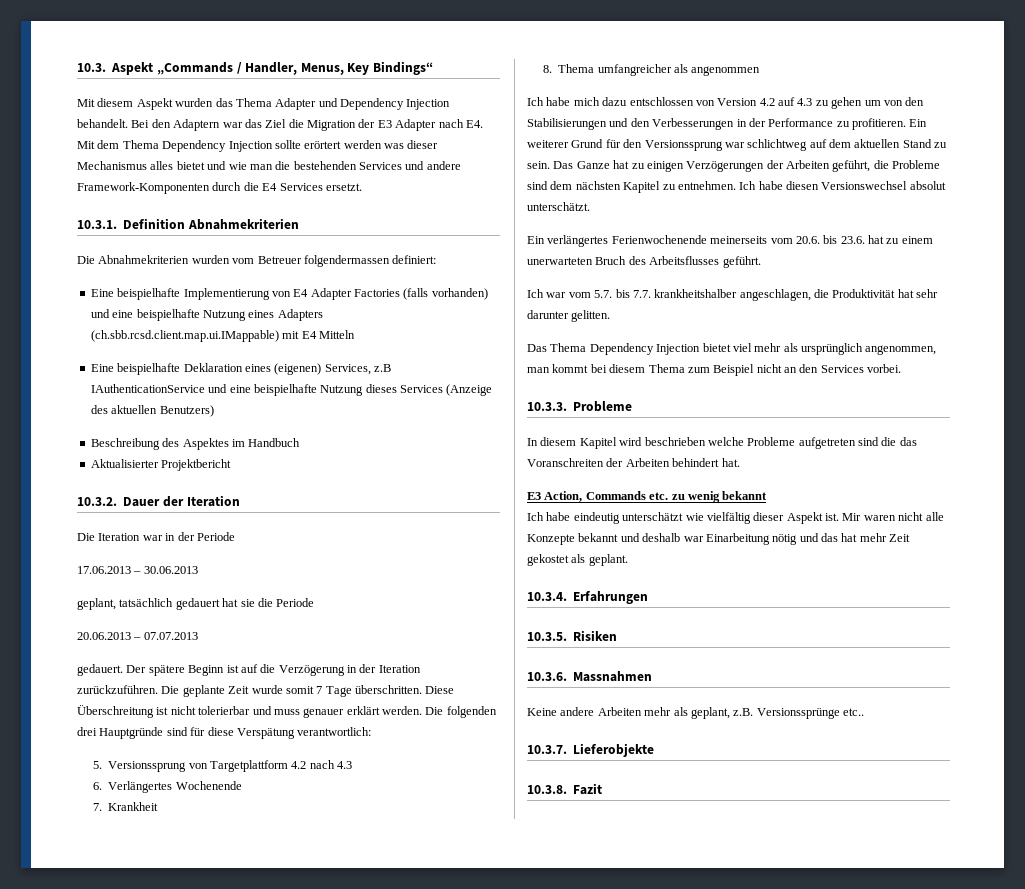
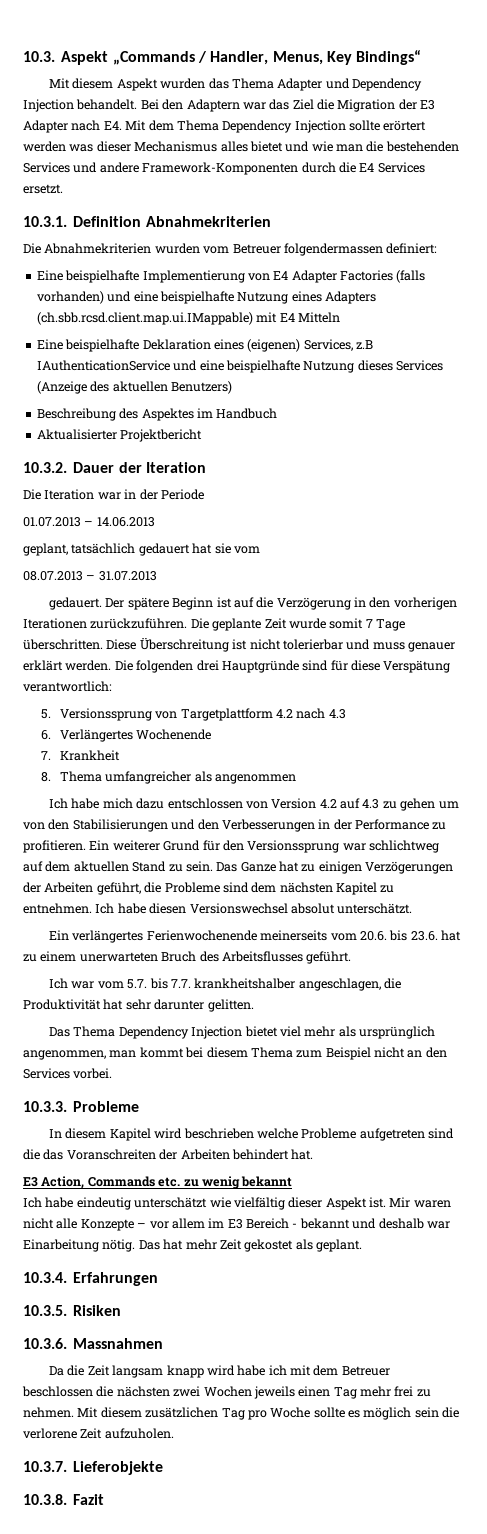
[77,566,198,574] 17.06.2013 – 30.06.2013 -> [23,517,155,527] 01.07.2013 – 14.06.2013
[257,598,315,607] [77,632,198,640] die Periode // 20.06.2013 – 07.07.2013 -> [233,546,260,554] [23,571,157,581] vom // 08.07.2013 – 31.07.2013
[359,664,421,673] der Iteration -> [369,597,457,610] [23,618,87,629] den vorherigen Iterationen
(575, 539) none -> [137,1218,298,1229] – vor allem im E3 Bereich -
[772,533,838,545] nötig und das -> [102,1239,160,1252] nötig. Das
[527,707,864,719] Keine andere Arbeiten mehr als geplant, z.B. Versionssprünge etc.. -> [49,1365,390,1378] [22,1386,431,1399] [23,1407,460,1420] [23,1428,174,1439] Da die Zeit langsam knapp wird habe ich mit dem Betreuer beschlossen die nächsten zwei Wochen jeweils einen Tag mehr frei zu nehmen. Mit diesem zusätzlichen Tag pro Woche sollte es möglich sein die verlorene Zeit aufzuholen.

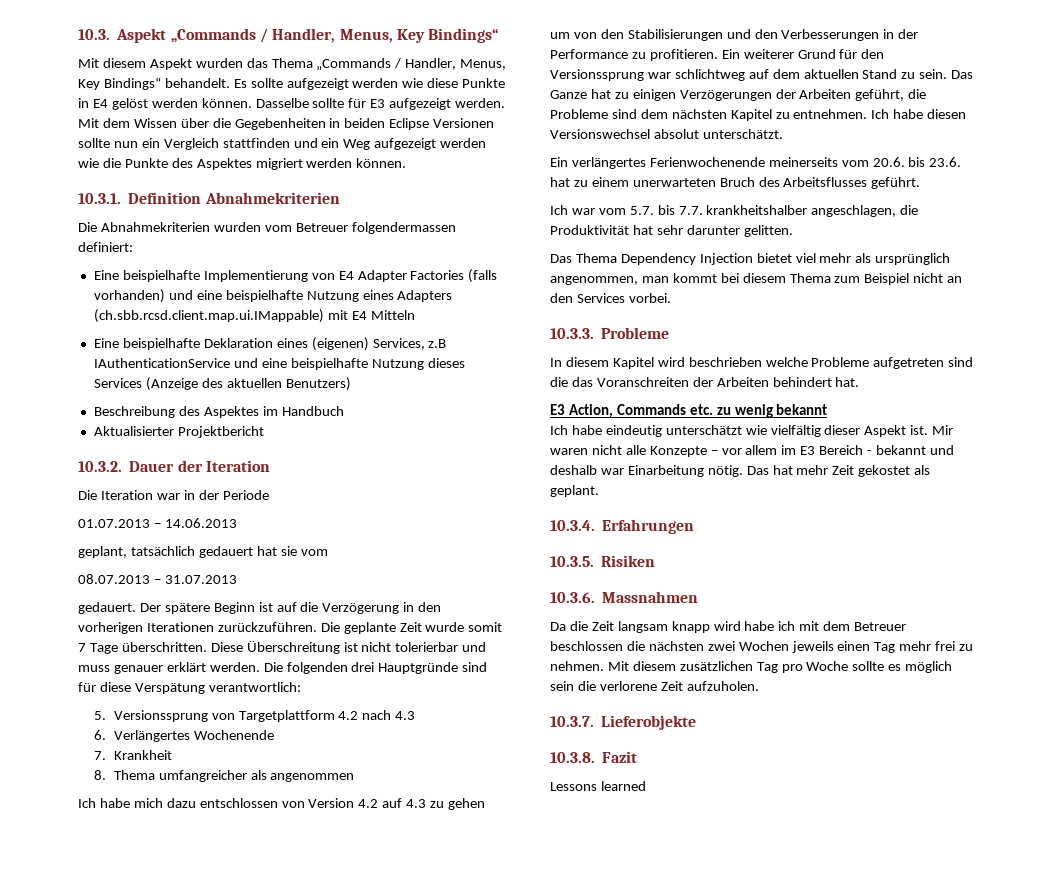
[277,78,423,91] [23,99,436,112] [23,120,427,133] [23,141,459,152] [23,162,425,175] [23,184,63,194] Adapter und Dependency Injection behandelt. Bei den Adaptern war das Ziel die Migration der E3 Adapter nach E4. Mit dem Thema Dependency Injection sollte erörtert werden was dieser Mechanismus alles bietet und wie man die bestehenden Services und andere Framework-Komponenten durch die E4 Services ersetzt. -> [316,58,507,71] [78,77,506,90] [78,98,506,110] [78,118,495,130] [78,138,487,150] [78,158,407,170] „Commands / Handler, Menus, Key Bindings“ behandelt. Es sollte aufgezeigt werden wie diese Punkte in E4 gelöst werden können. Dasselbe sollte für E3 aufgezeigt werden. Mit dem Wissen über die Gegebenheiten in beiden Eclipse Versionen sollte nun ein Vergleich stattfinden und ein Weg aufgezeigt werden wie die Punkte des Aspektes migriert werden können.
(105, 1499) none -> [550,781,646,791] // Lessons learned

